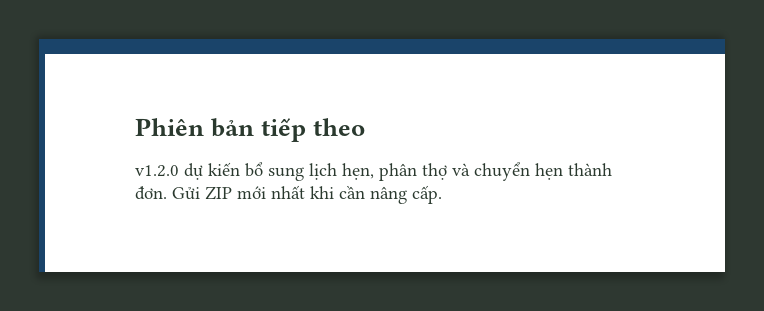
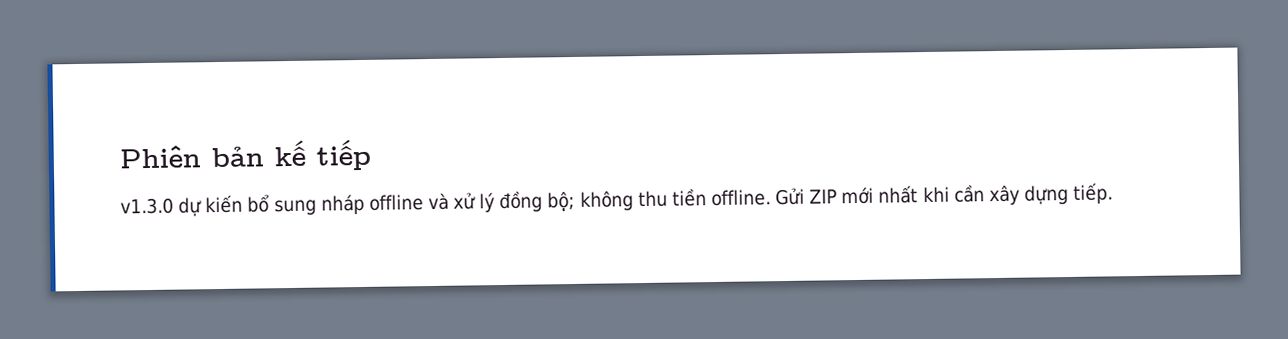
(255, 127) none -> [274,139,306,167] kế
[313,118,366,136] [135,165,179,177] theo // v1.2.0 -> [120,197,174,215] // v1.3.0
[309,162,612,181] [135,186,167,200] lịch hẹn, phân thợ và chuyển hẹn thành đơn. -> [320,188,771,215] nháp offline và xử lý đồng bộ; không thu tiền offline.
[370,185,442,204] nâng cấp. -> [988,182,1114,206] xây dựng tiếp.

